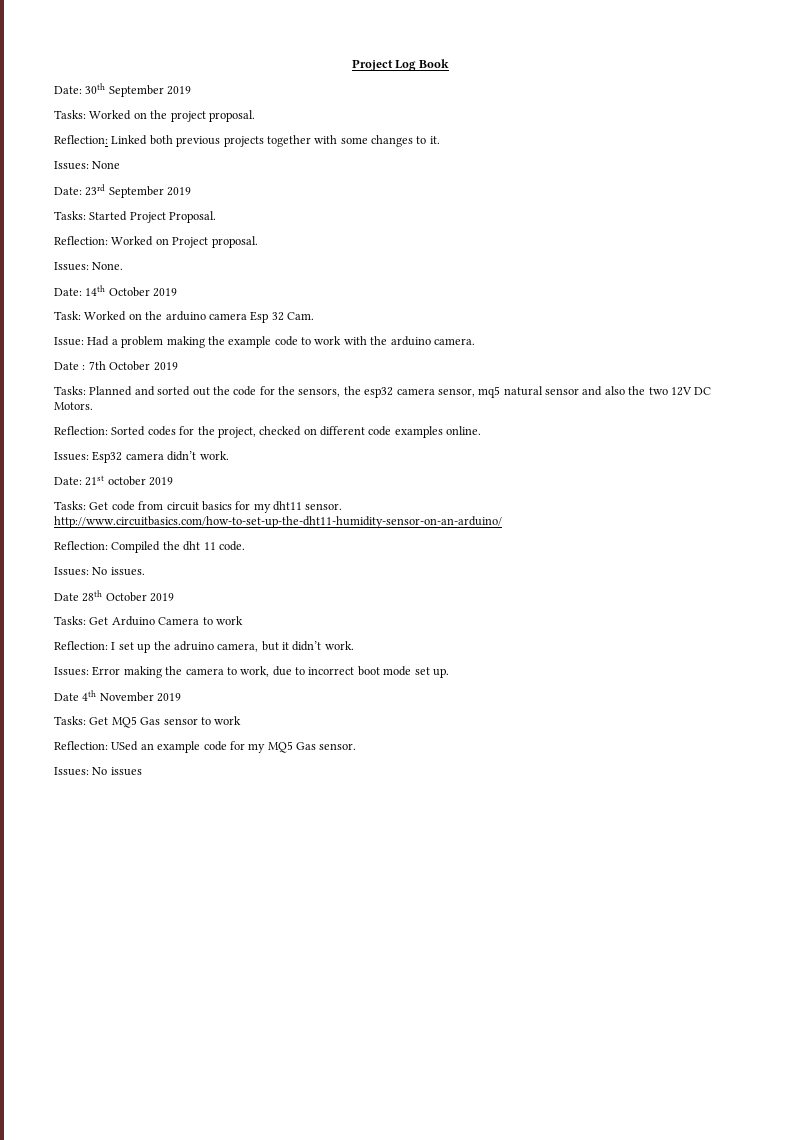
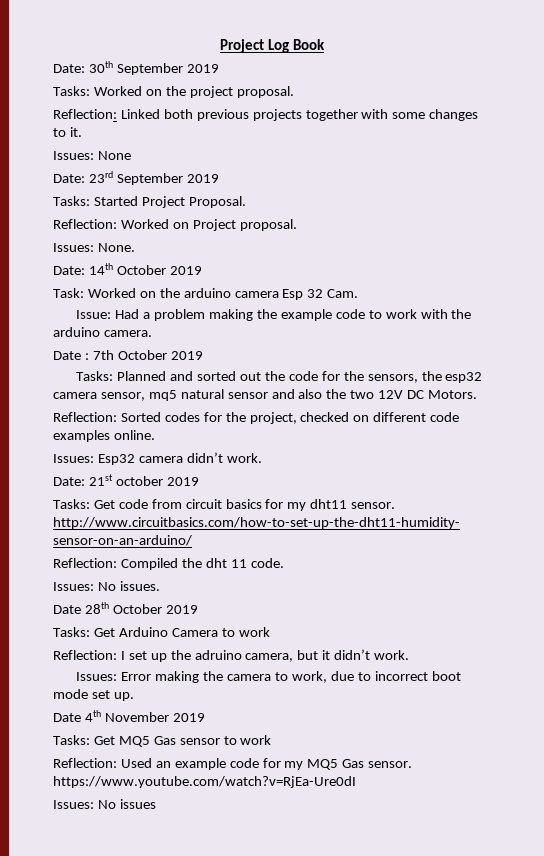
[111,741,139,751] USed -> [120,758,152,768] Used
(357, 746) none -> [53,776,356,788] https://www.youtube.com/watch?v=RjEa-Ure0dI

